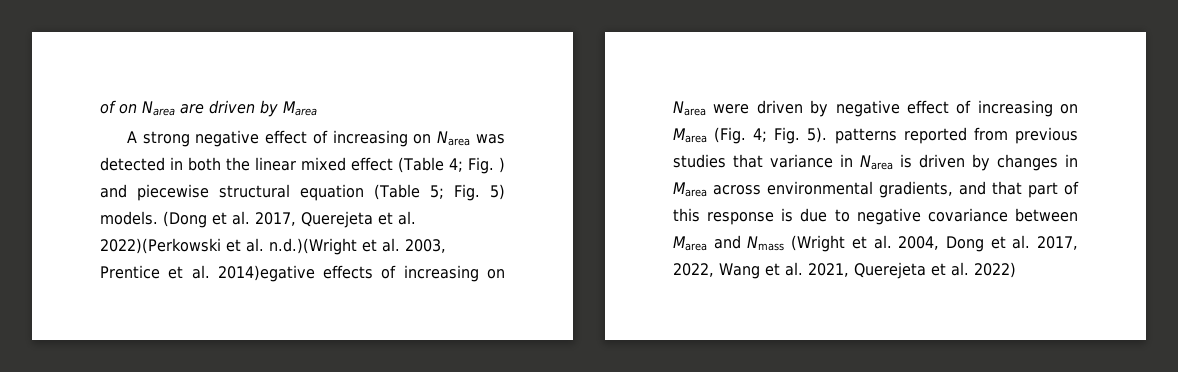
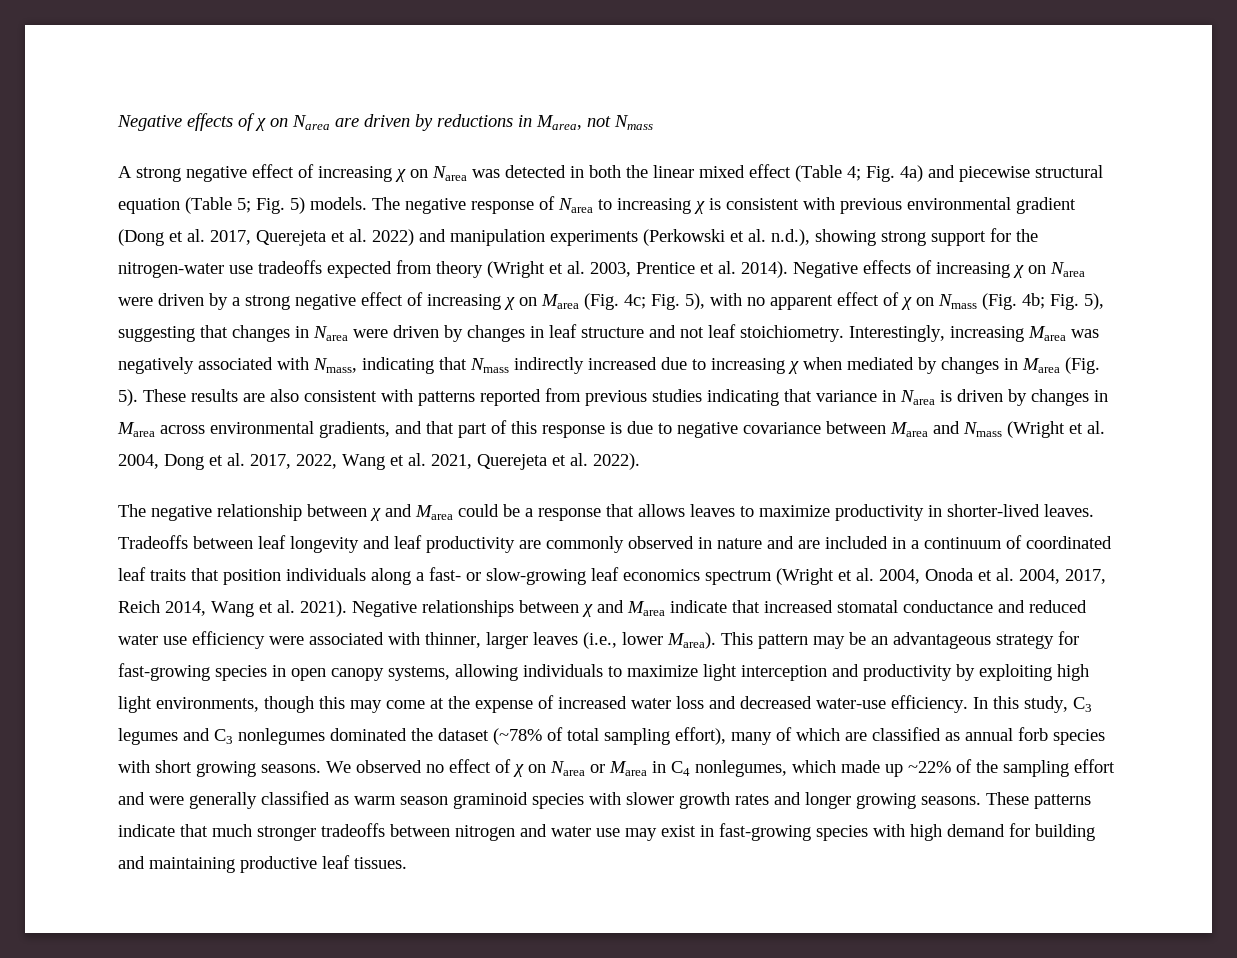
[100,100,116,114] of -> [117,113,266,131] Negative effects of χ
[283,101,317,116] Marea -> [437,114,653,130] reductions in Marea, not Nmass
(408, 138) none -> [395,169,406,182] χ
[498,157,505,173] ) -> [900,165,923,182] 4a)
(158, 218) none -> [372,196,1076,214] The negative response of Narea to increasing χ is consistent with previous environmental gradient
[100,238,357,255] 2022)(Perkowski et al. n.d.)(Wright -> [372,228,1038,246] [118,260,545,278] 2022) and manipulation experiments (Perkowski et al. n.d.), showing strong support for the nitrogen-water use tradeoffs expected from theory (Wright
[217,265,315,282] 2014)egative -> [741,261,858,278] 2014). Negative
(479, 273) none -> [1013,265,1024,278] χ
[835,100,1053,117] negative effect of increasing -> [232,292,515,310] a strong negative effect of increasing χ
[753,127,828,144] 4; Fig. 5). -> [624,292,1104,310] [118,324,1099,342] [118,357,1100,374] [118,389,413,406] 4c; Fig. 5), with no apparent effect of χ on Nmass (Fig. 4b; Fig. 5), suggesting that changes in Narea were driven by changes in leaf structure and not leaf stoichiometry. Interestingly, increasing Marea was negatively associated with Nmass, indicating that Nmass indirectly increased due to increasing χ when mediated by changes in Marea (Fig. 5). These results are also consistent with
(726, 161) none -> [707,389,779,406] indicating
[973,262,1016,278] 2022) -> [593,453,640,470] [118,504,1094,521] [118,535,1112,553] [118,567,1106,585] [118,600,1087,617] [118,631,1079,649] [118,663,1089,681] [118,695,1092,713] [118,727,1105,745] [118,759,1115,777] [118,791,1091,809] [118,823,1095,841] [118,855,407,873] 2022). // The negative relationship between χ and Marea could be a response that allows leaves to maximize productivity in shorter-lived leaves. Tradeoffs between leaf longevity and leaf productivity are commonly observed in nature and are included in a continuum of coordinated leaf traits that position individuals along a fast- or slow-growing leaf economics spectrum (Wright et al. 2004, Onoda et al. 2004, 2017, Reich 2014, Wang et al. 2021). Negative relationships between χ and Marea indicate that increased stomatal conductance and reduced water use efficiency were associated with thinner, larger leaves (i.e., lower Marea). This pattern may be an advantageous strategy for fast-growing species in open canopy systems, allowing individuals to maximize light interception and productivity by exploiting high light environments, though this may come at the expense of increased water loss and decreased water-use efficiency. In this study, C3 legumes and C3 nonlegumes dominated the dataset (~78% of total sampling effort), many of which are classified as annual forb species with short growing seasons. We observed no effect of χ on Narea or Marea in C4 nonlegumes, which made up ~22% of the sampling effort and were generally classified as warm season graminoid species with slower growth rates and longer growing seasons. These patterns indicate that much stronger tradeoffs between nitrogen and water use may exist in fast-growing species with high demand for building and maintaining productive leaf tissues.

